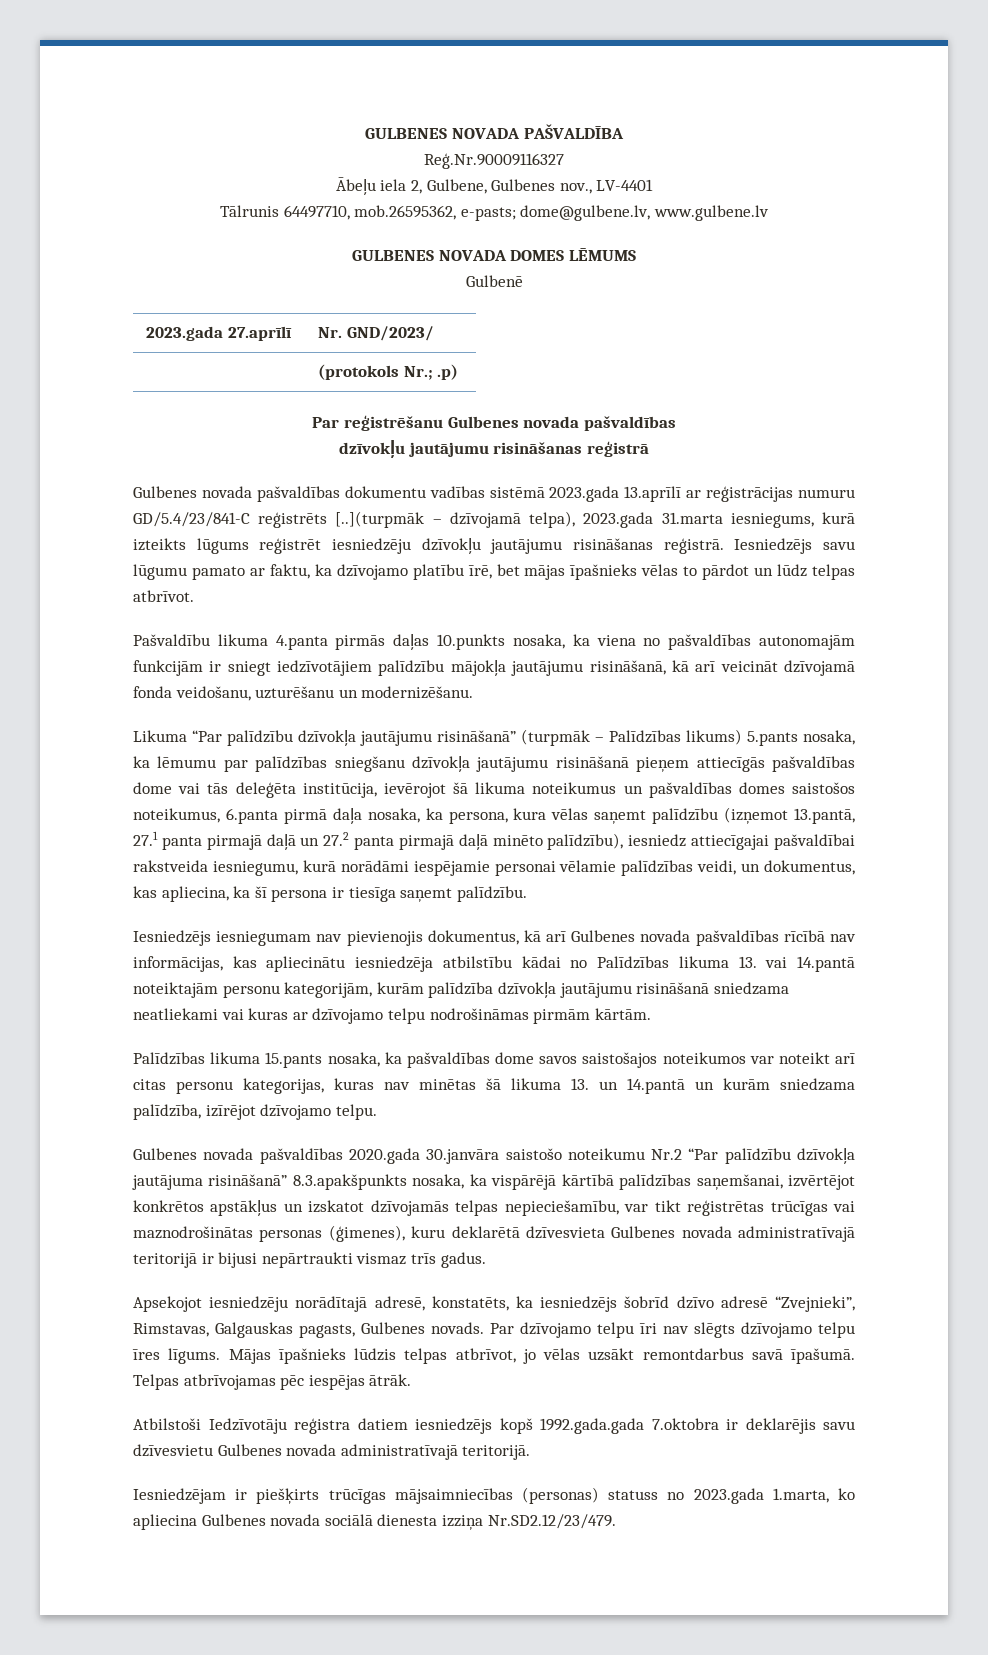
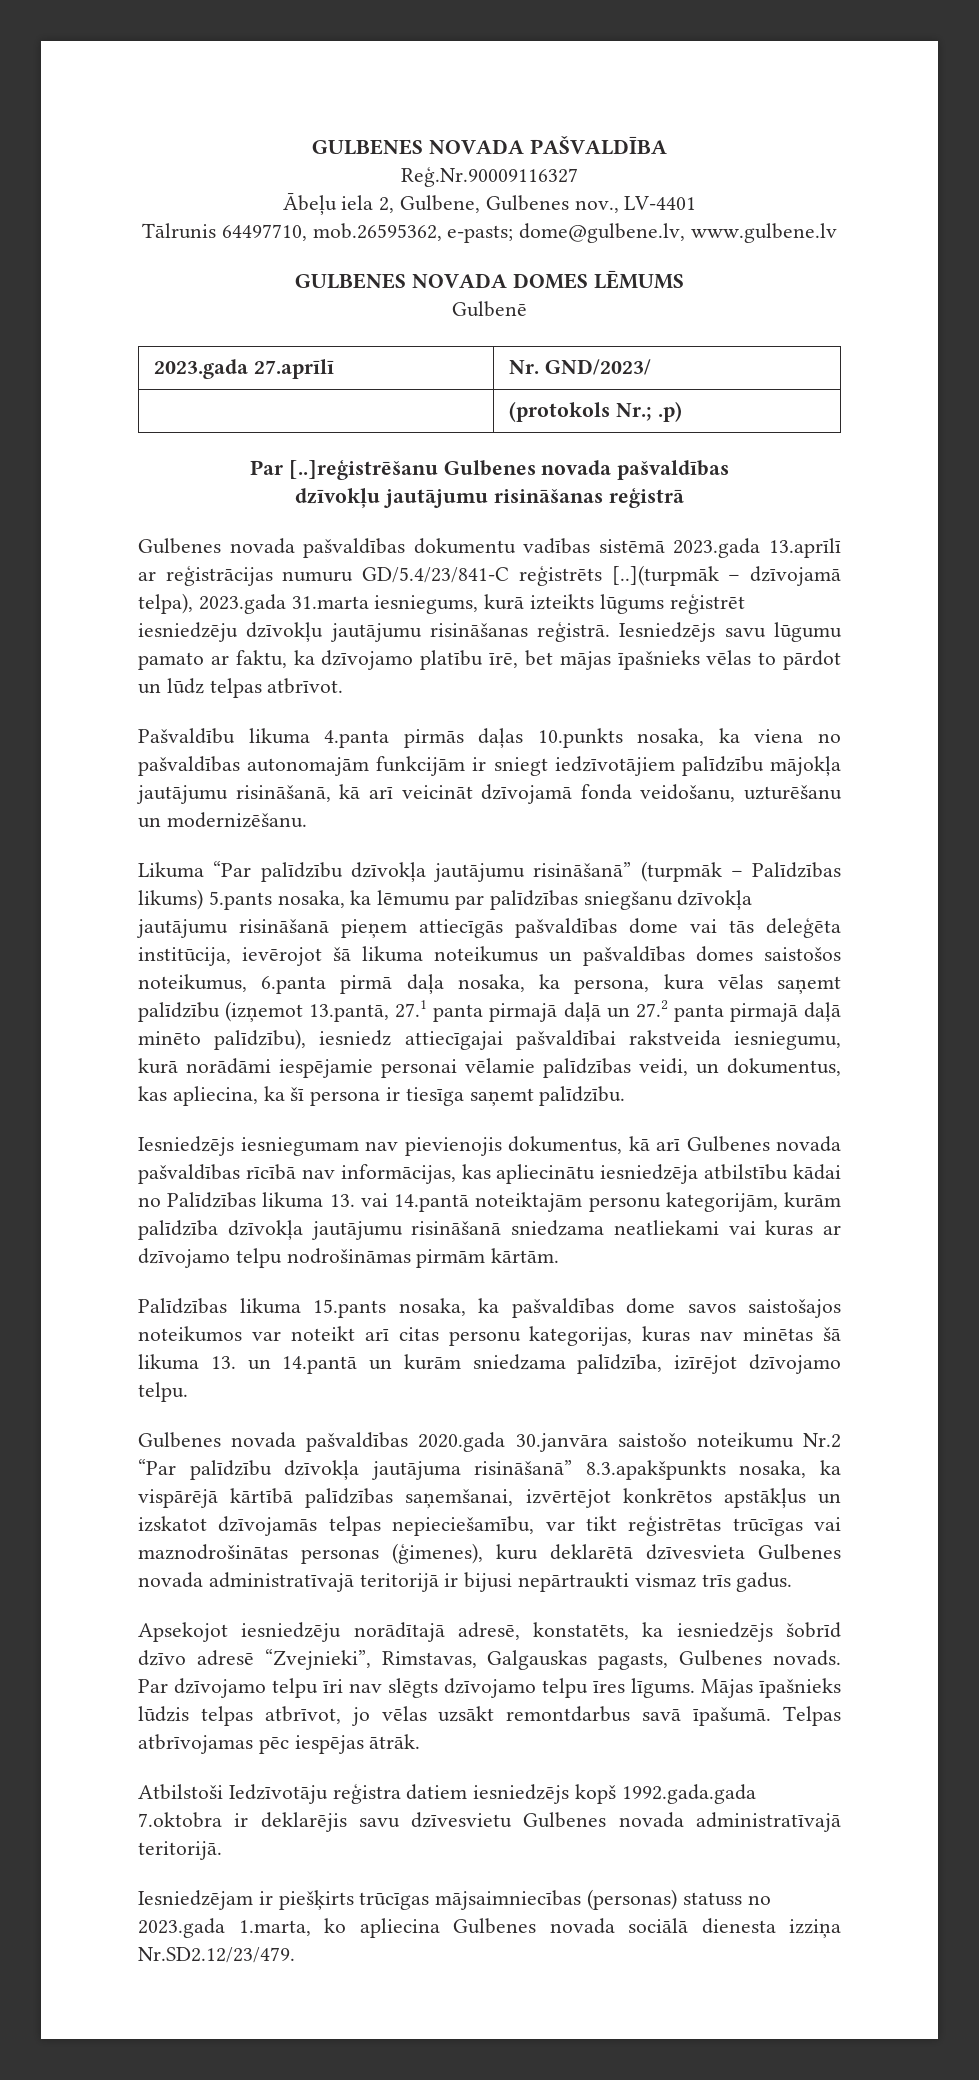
[343,415,443,431] reģistrēšanu -> [288,460,438,480] [..]reģistrēšanu

